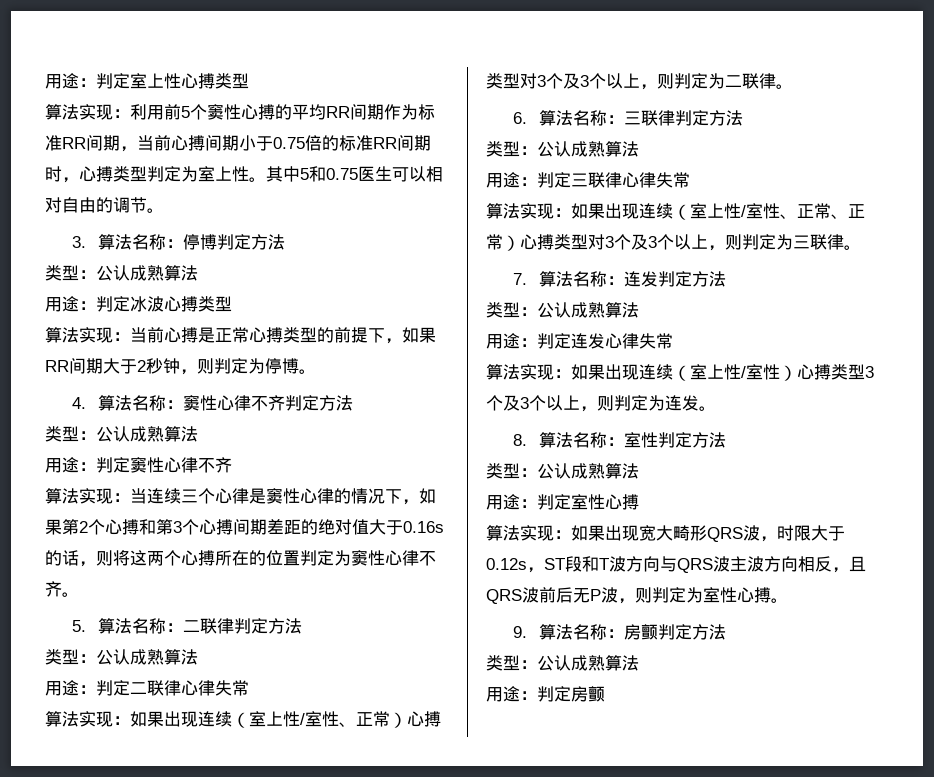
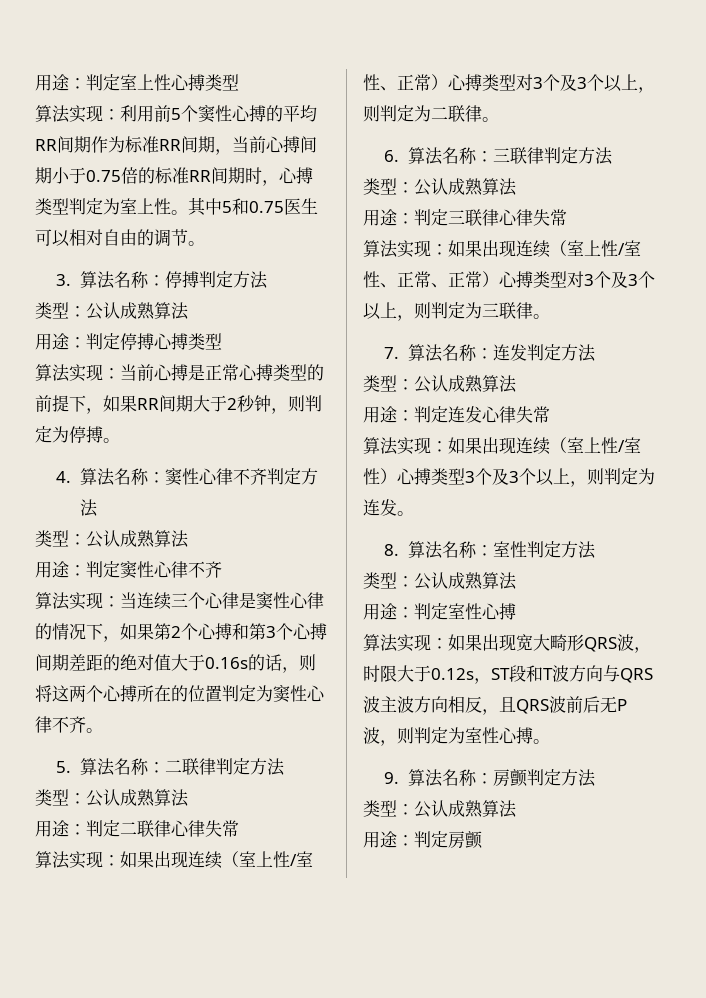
[200,234,286,250] [45,265,198,281] [45,296,164,312] 博判定方法 // 类型：公认成熟算法 // 用途：判定冰波 -> [181,271,268,289] [35,302,189,320] [35,333,154,350] 搏判定方法 // 类型：公认成熟算法 // 用途：判定停搏
[282,358,299,374] 博 -> [86,426,103,443] 搏

